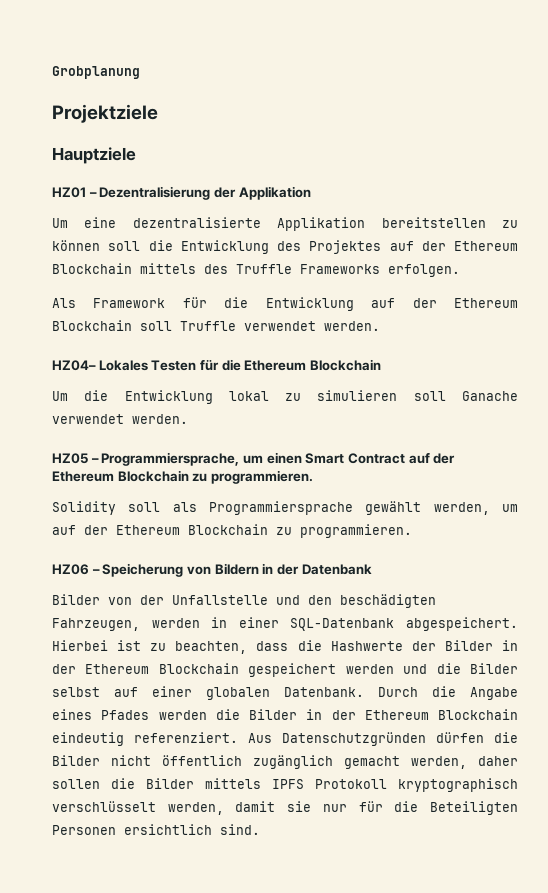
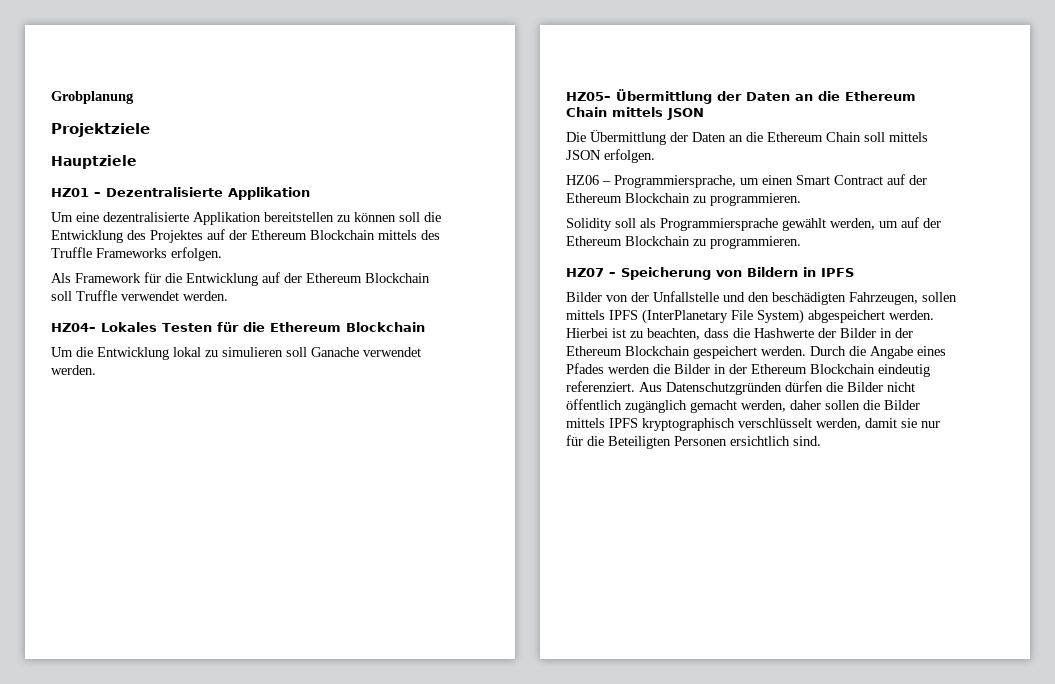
[99,186,236,200] Dezentralisierung der -> [106,187,223,197] Dezentralisierte
[52,453,88,464] HZ05 -> [566,89,916,104] [566,107,704,120] [566,130,928,145] [566,149,655,163] [566,175,599,185] HZ05– Übermittlung der Daten an die Ethereum Chain mittels JSON // Die Übermittlung der Daten an die Ethereum Chain soll mittels JSON erfolgen. // HZ06
[52,564,89,575] HZ06 -> [566,268,604,277] HZ07
[276,564,372,575] der Datenbank -> [821,268,854,277] IPFS
[151,617,518,631] werden in einer SQL-Datenbank abgespeichert. -> [922,292,957,302] [566,309,934,324] sollen mittels IPFS (InterPlanetary File System) abgespeichert werden.
[345,663,518,674] [52,686,364,700] werden und die Bilder selbst auf einer globalen Datenbank. -> [761,346,806,356] werden.
[315,779,387,789] Protokoll -> (638, 423) none

